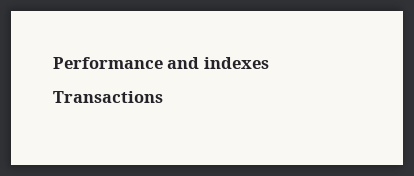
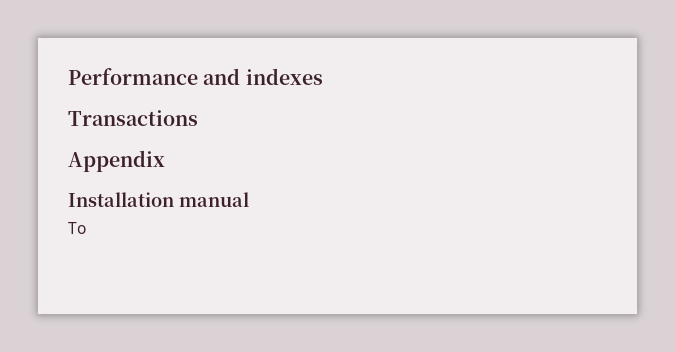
(163, 97) none -> [68,150,165,172] [68,192,249,207] [68,222,86,234] // Appendix // Installation manual // To

